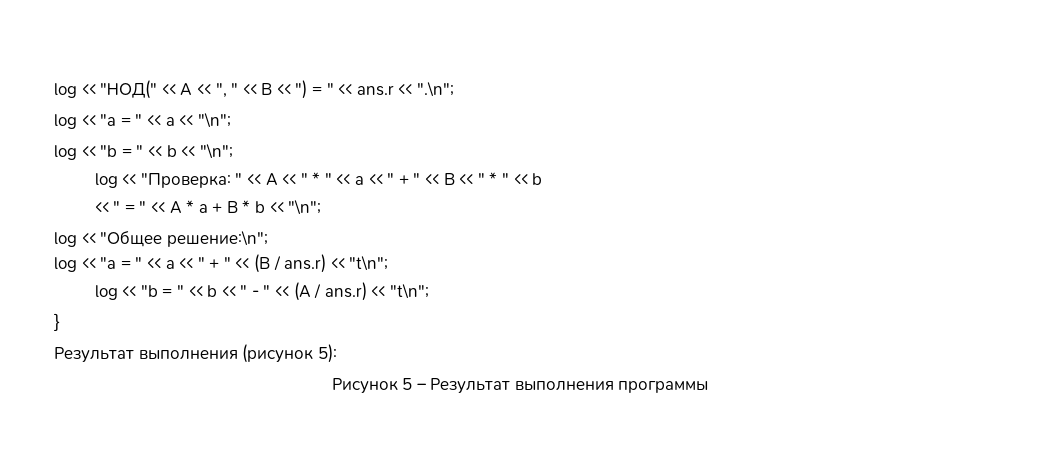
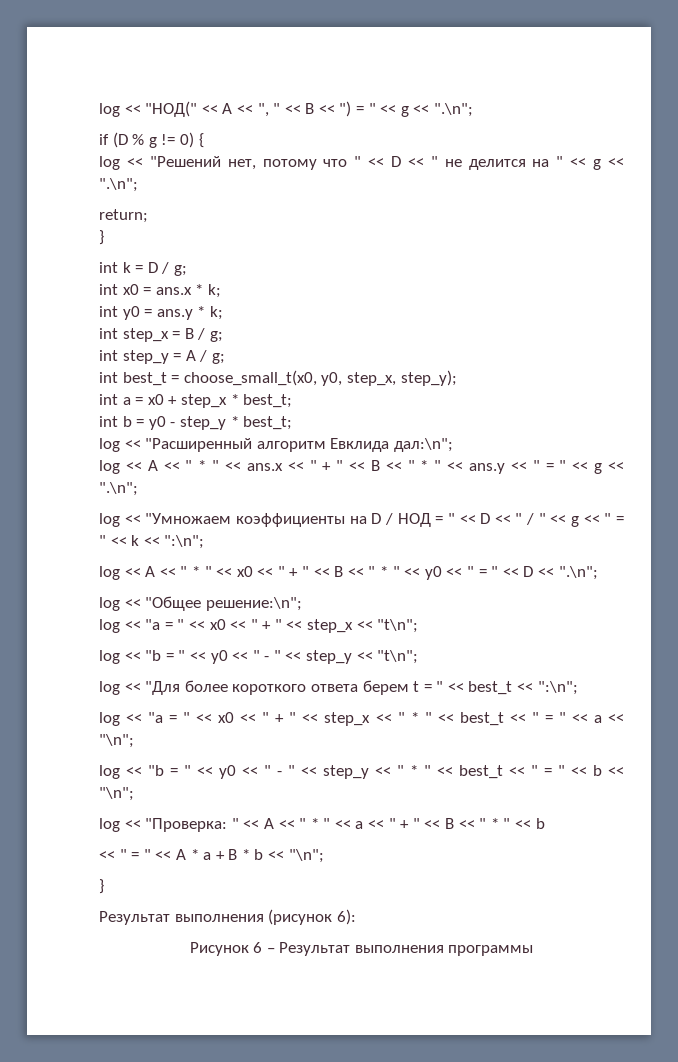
[356,81,455,97] [54,114,161,129] ans.r << ".\n"; // log << "a = " << -> [400,103,474,117] [99,132,204,148] [99,156,624,170] [99,178,138,192] [99,209,148,223] [99,230,104,245] [99,262,187,276] [99,284,221,298] [99,306,223,320] [99,328,223,342] [99,350,225,364] [99,370,457,386] [99,394,293,408] [99,416,293,430] [99,438,453,452] [99,460,624,474] [99,482,138,496] [99,513,624,527] [99,535,205,549] [99,566,598,580] [99,596,302,611] [99,619,419,633] [99,650,419,664] [99,680,578,695] [99,712,588,726] g << ".\n"; // if (D % g != 0) { // log << "Решений нет, потому что " << D << " не делится на " << g << ".\n"; // return; // } // int k = D / g; // int x0 = ans.x * k; // int y0 = ans.y * k; // int step_x = B / g; // int step_y = A / g; // int best_t = choose_small_t(x0, y0, step_x, step_y); // int a = x0 + step_x * best_t; // int b = y0 - step_y * best_t; // log << "Расширенный алгоритм Евклида дал:\n"; // log << A << " * " << ans.x << " + " << B << " * " << ans.y << " = " << g << ".\n"; // log << "Умножаем коэффициенты на D / НОД = " << D << " / " << g << " = " << k << ":\n"; // log << A << " * " << x0 << " + " << B << " * " << y0 << " = " << D << ".\n"; // log << "Общее решение:\n"; // log << "a = " << x0 << " + " << step_x << "t\n"; // log << "b = " << y0 << " - " << step_y << "t\n"; // log << "Для более короткого ответа берем t = " << best_t << ":\n"; // log << "a = " << x0 << " + " << step_x << " * " << best_t << " = " <<
(162, 151) none -> [219,765,587,779] y0 << " - " << step_y << " * " << best_t << " = " <<
[54,230,268,247] [54,254,389,273] [94,282,430,301] // log << "Общее решение:\n"; // log << "a = " << a << " + " << (B / ans.r) << "t\n"; // log << "b = " << b << " - " << (A / ans.r) << "t\n"; -> (324, 856) none
[317,344,337,363] 5): -> [336,909,356,925] 6):
[402,378,413,390] 5 -> [253,942,263,953] 6

